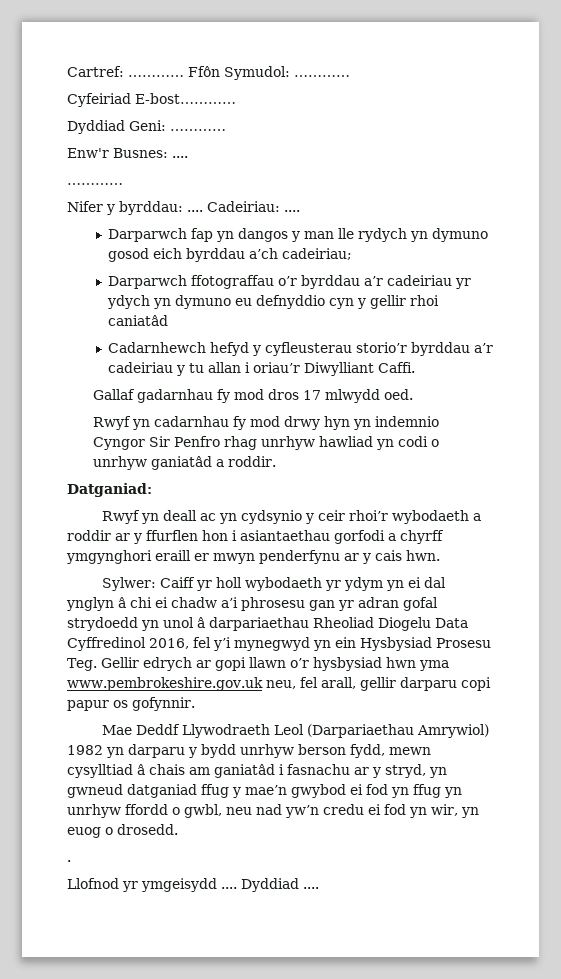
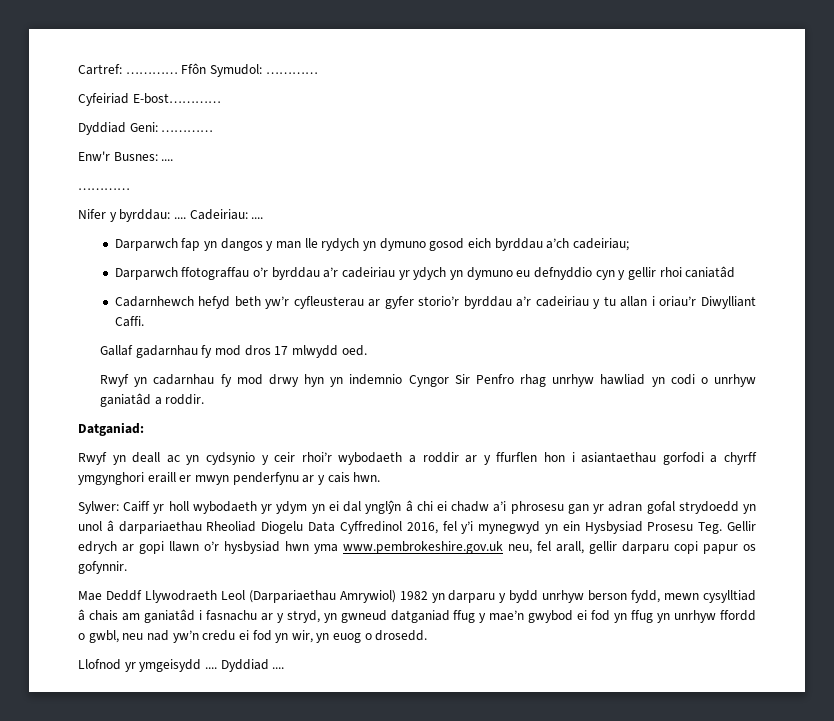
[252,342,353,356] y cyfleusterau -> [234,296,414,309] beth yw’r cyfleusterau ar gyfer
[66,597,114,611] ynglyn -> [365,500,402,514] ynglŷn
[67,860,71,862] // . -> (428, 635) none

